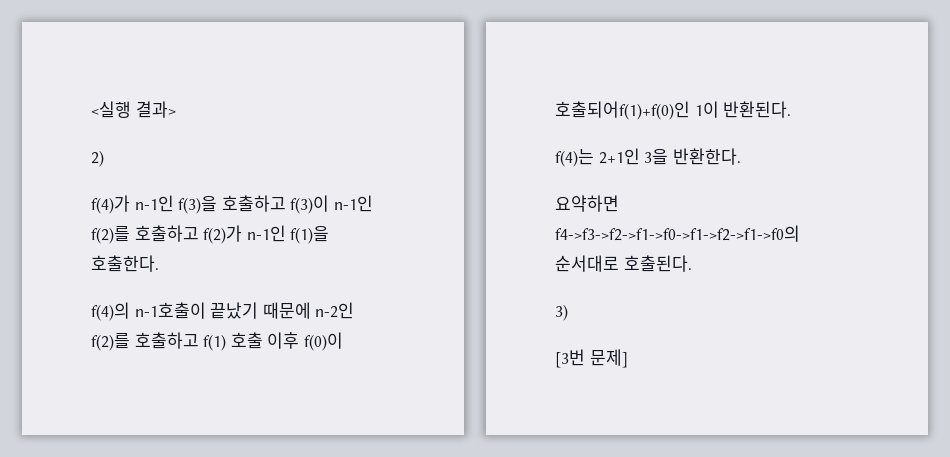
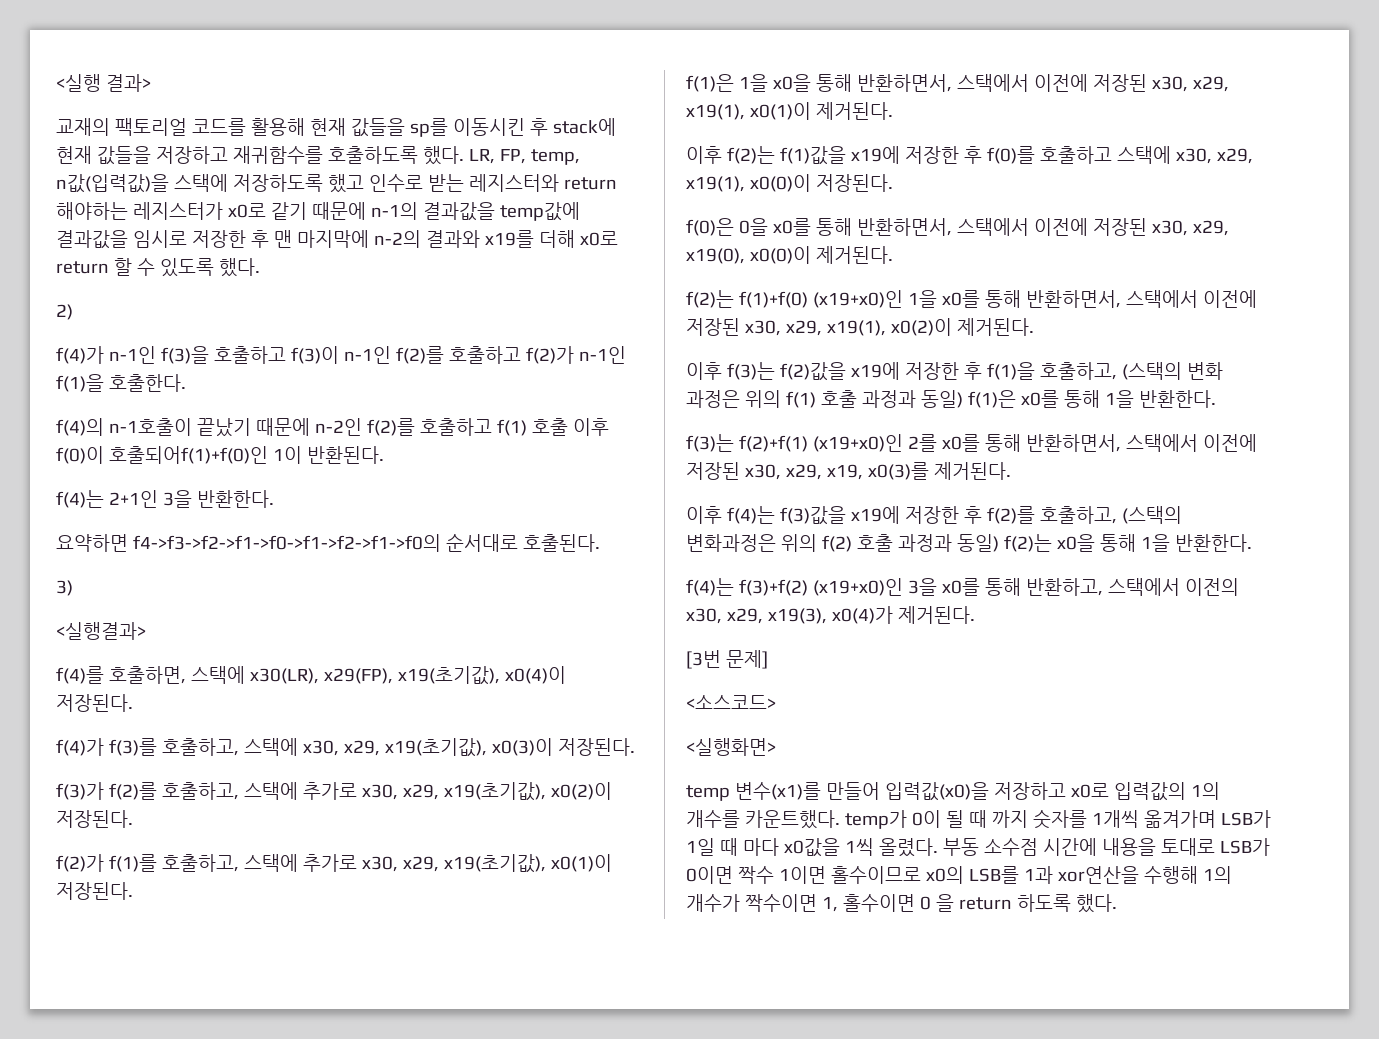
(176, 109) none -> [56,118,616,137] [56,146,580,165] [56,174,617,193] [56,202,580,221] [56,230,618,249] [56,258,260,277] // 교재의 팩토리얼 코드를 활용해 현재 값들을 sp를 이동시킨 후 stack에 현재 값들을 저장하고 재귀함수를 호출하도록 했다. LR, FP, temp, n값(입력값)을 스택에 저장하도록 했고 인수로 받는 레지스터와 return 해야하는 레지스터가 x0로 같기 때문에 n-1의 결과값을 temp값에 결과값을 임시로 저장한 후 맨 마지막에 n-2의 결과와 x19를 더해 x0로 return 할 수 있도록 했다.
[555,349,628,368] [3번 문제] -> [56,622,146,640] [56,666,566,685] [56,694,133,712] [56,738,635,757] [56,782,612,801] [56,810,133,828] [56,854,612,873] [56,882,133,900] [686,74,1229,92] [686,102,893,120] [686,146,1253,165] [686,174,893,192] [686,218,1229,236] [686,246,893,264] [686,290,1257,308] [686,318,1034,336] [686,362,1223,381] [686,390,1216,408] [686,434,1257,452] [686,462,1011,480] [686,506,1182,525] [686,534,1252,552] [686,578,1239,596] [686,606,975,624] [686,650,768,669] [686,695,776,709] [686,738,776,756] [686,782,1220,801] [686,809,1271,829] [686,838,1270,857] [686,866,1232,884] [686,894,1117,913] <실행결과> // f(4)를 호출하면, 스택에 x30(LR), x29(FP), x19(초기값), x0(4)이 저장된다. // f(4)가 f(3)를 호출하고, 스택에 x30, x29, x19(초기값), x0(3)이 저장된다. // f(3)가 f(2)를 호출하고, 스택에 추가로 x30, x29, x19(초기값), x0(2)이 저장된다. // f(2)가 f(1)를 호출하고, 스택에 추가로 x30, x29, x19(초기값), x0(1)이 저장된다. // f(1)은 1을 x0을 통해 반환하면서, 스택에서 이전에 저장된 x30, x29, x19(1), x0(1)이 제거된다. // 이후 f(2)는 f(1)값을 x19에 저장한 후 f(0)를 호출하고 스택에 x30, x29, x19(1), x0(0)이 저장된다. // f(0)은 0을 x0를 통해 반환하면서, 스택에서 이전에 저장된 x30, x29, x19(0), x0(0)이 제거된다. // f(2)는 f(1)+f(0) (x19+x0)인 1을 x0를 통해 반환하면서, 스택에서 이전에 저장된 x30, x29, x19(1), x0(2)이 제거된다. // 이후 f(3)는 f(2)값을 x19에 저장한 후 f(1)을 호출하고, (스택의 변화 과정은 위의 f(1) 호출 과정과 동일) f(1)은 x0를 통해 1을 반환한다. // f(3)는 f(2)+f(1) (x19+x0)인 2를 x0를 통해 반환하면서, 스택에서 이전에 저장된 x30, x29, x19, x0(3)를 제거된다. // 이후 f(4)는 f(3)값을 x19에 저장한 후 f(2)를 호출하고, (스택의 변화과정은 위의 f(2) 호출 과정과 동일) f(2)는 x0을 통해 1을 반환한다. // f(4)는 f(3)+f(2) (x19+x0)인 3을 x0를 통해 반환하고, 스택에서 이전의 x30, x29, x19(3), x0(4)가 제거된다. // [3번 문제] // <소스코드> // <실행화면> // temp 변수(x1)를 만들어 입력값(x0)을 저장하고 x0로 입력값의 1의 개수를 카운트했다. temp가 0이 될 때 까지 숫자를 1개씩 옮겨가며 LSB가 1일 때 마다 x0값을 1씩 올렸다. 부동 소수점 시간에 내용을 토대로 LSB가 0이면 짝수 1이면 홀수이므로 x0의 LSB를 1과 xor연산을 수행해 1의 개수가 짝수이면 1, 홀수이면 0 을 return 하도록 했다.

